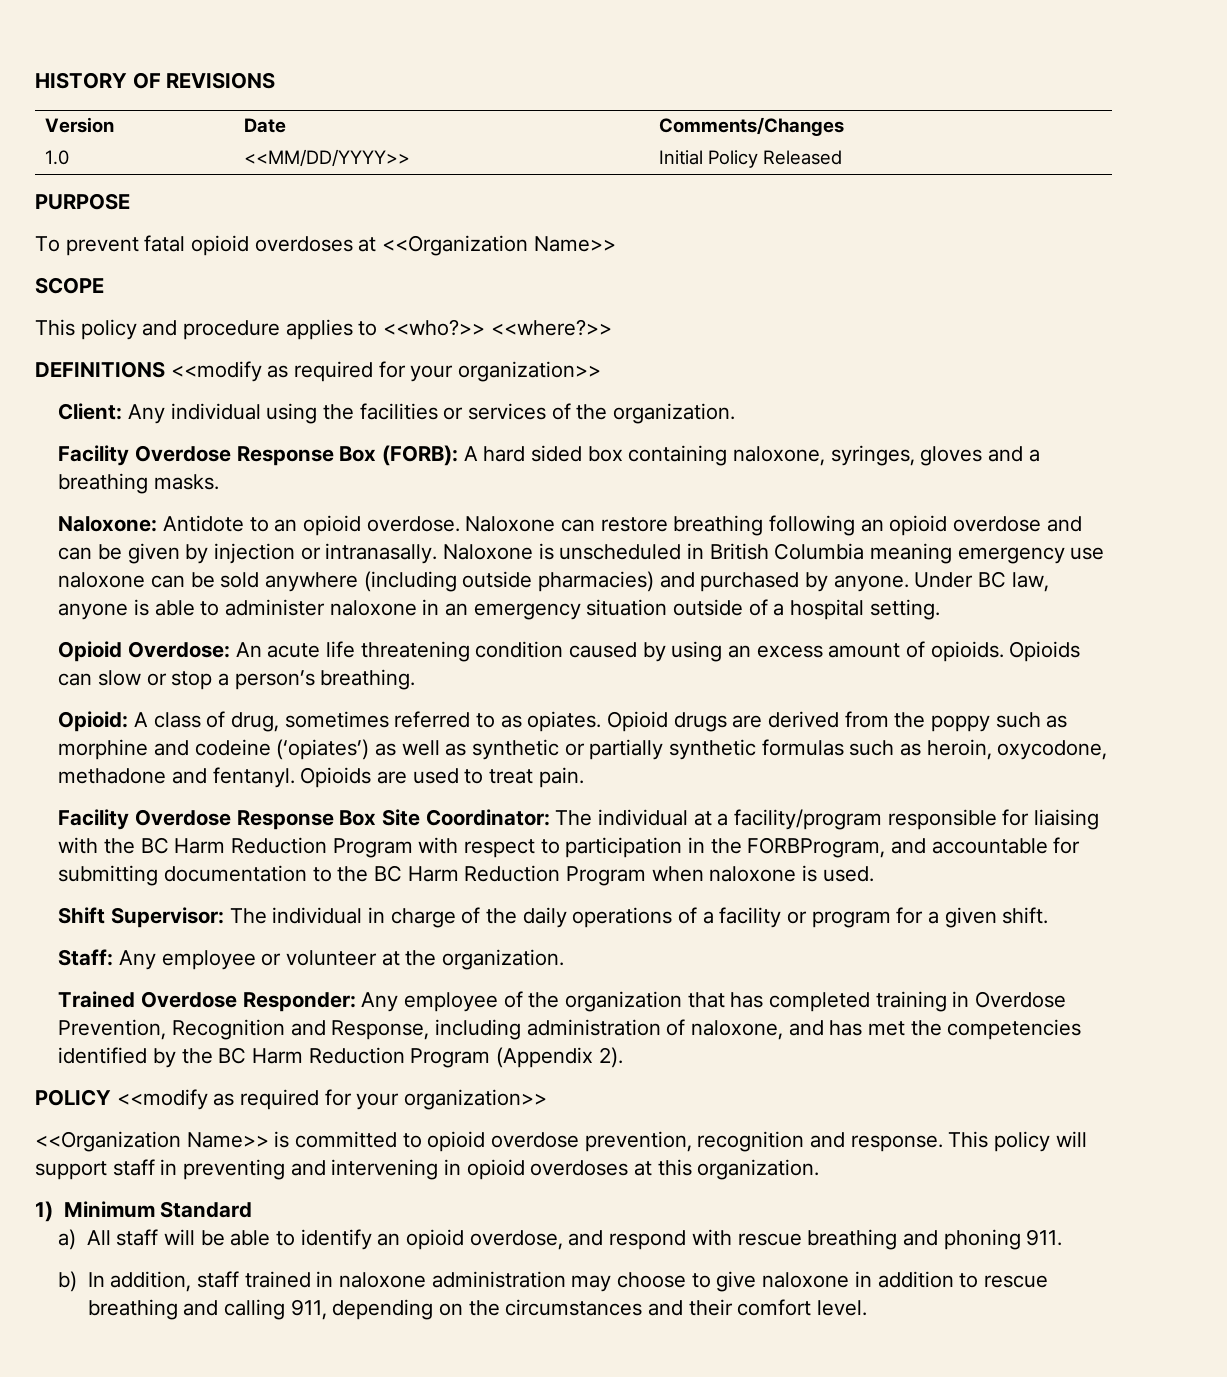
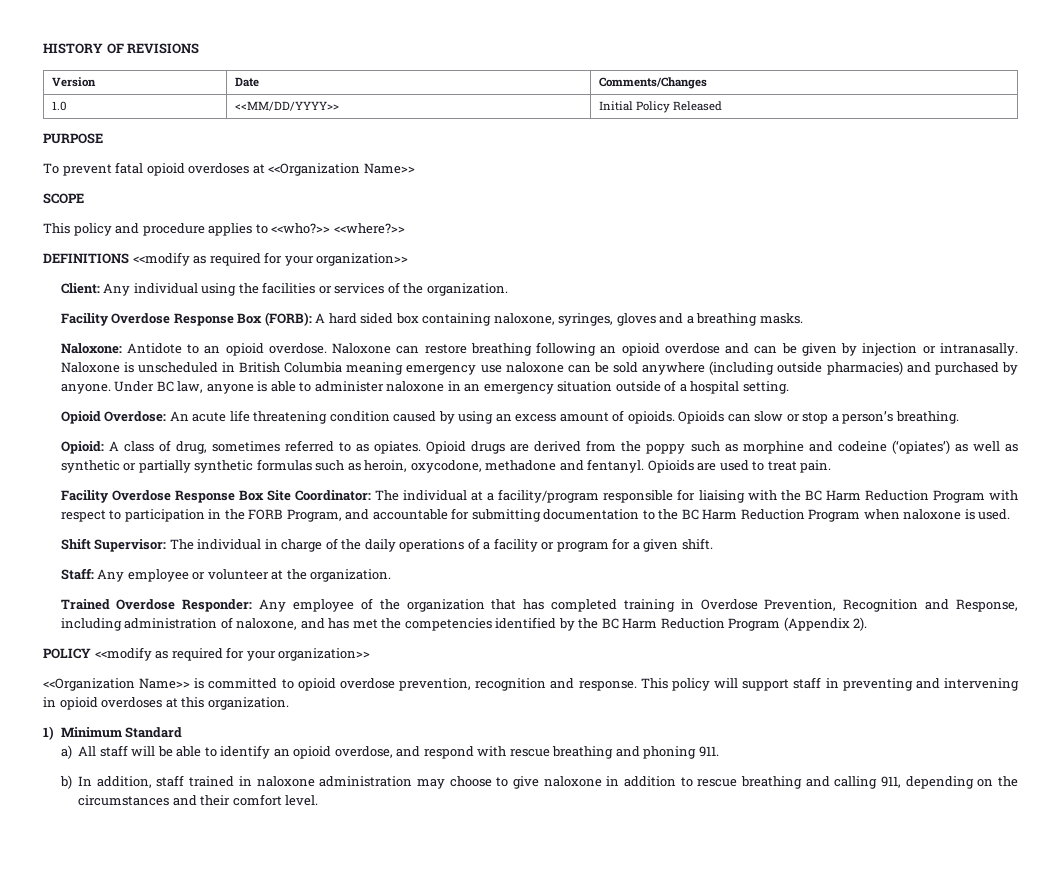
[747,837,886,858] FORBProgram, -> [248,509,342,522] FORB Program,

